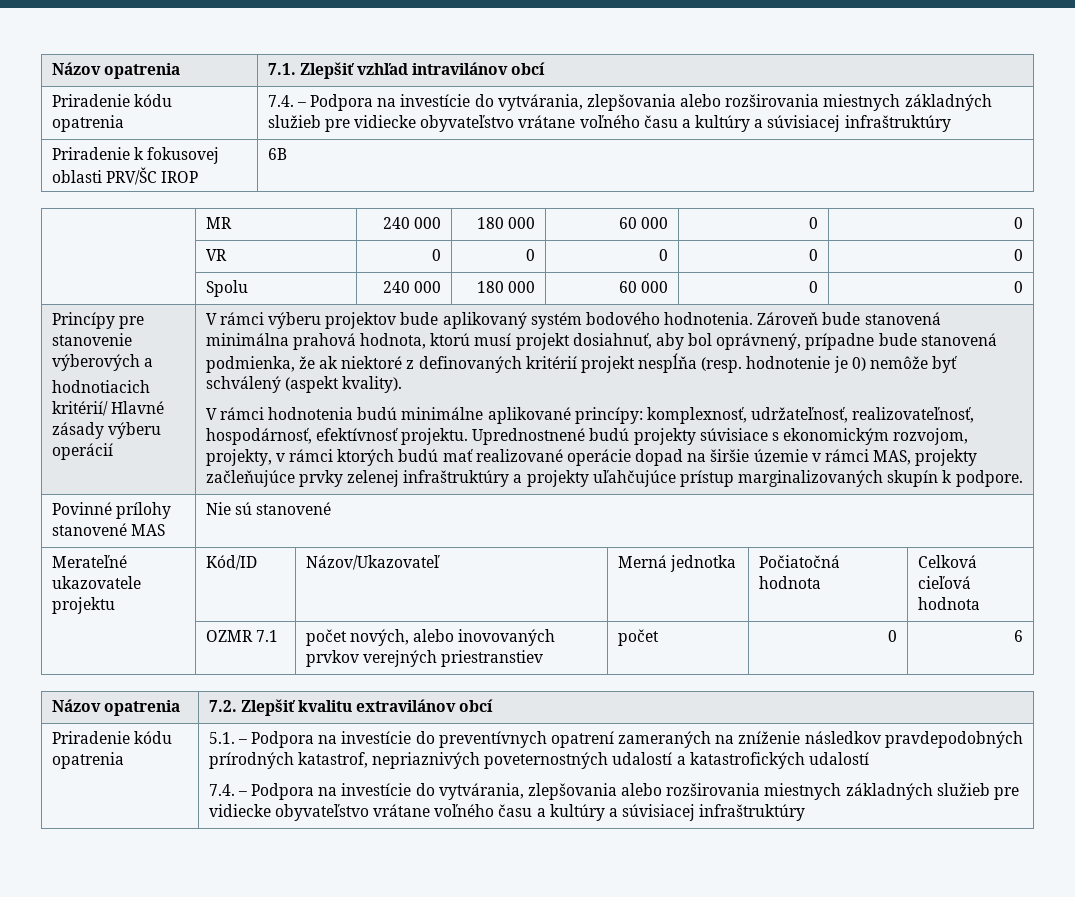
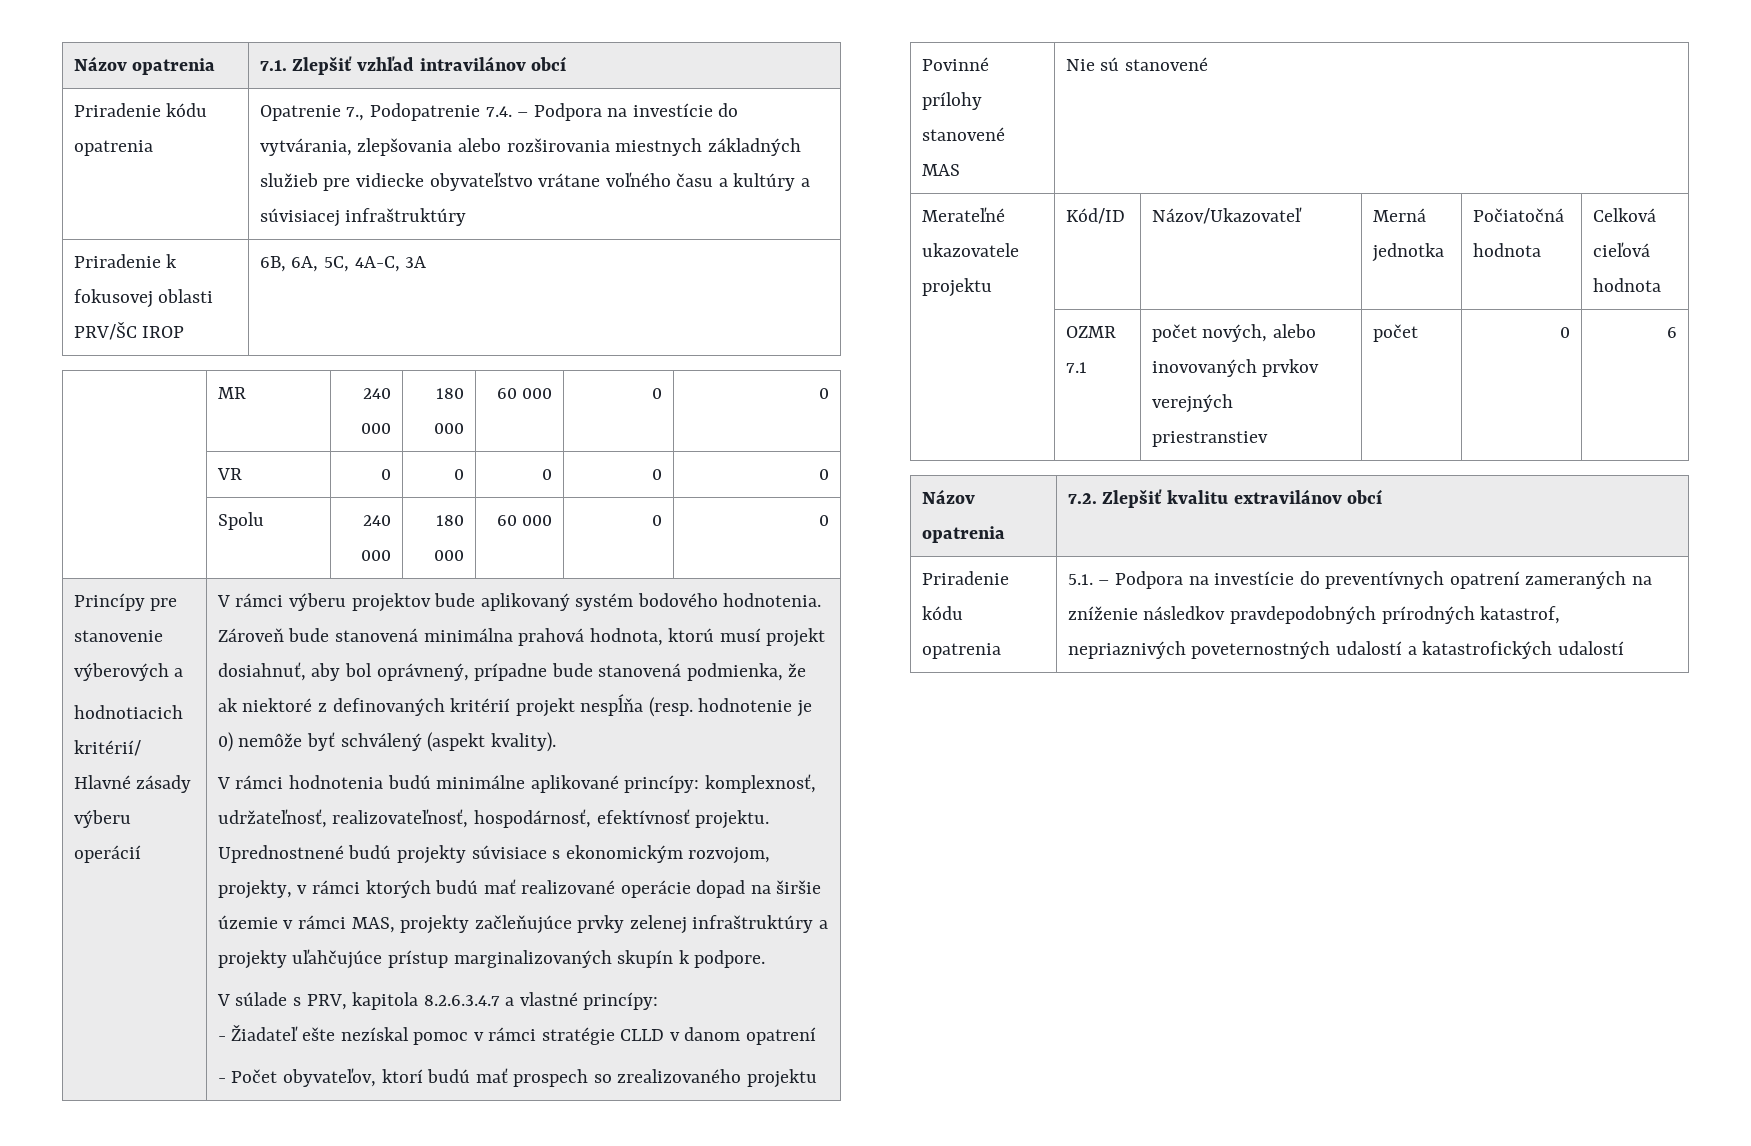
(124, 123) none -> [259,103,480,121] Opatrenie 7., Podopatrenie
[267,148,287,160] 6B -> [259,256,427,272] 6B, 6A, 5C, 4A-C, 3A
(1023, 478) none -> [216,992,659,1010] [217,1025,816,1045] [217,1068,817,1088] // V súlade s PRV, kapitola 8.2.6.3.4.7 a vlastné princípy: // - Žiadateľ ešte nezískal pomoc v rámci stratégie CLLD v danom opatrení // - Počet obyvateľov, ktorí budú mať prospech so zrealizovaného projektu
[208,783,1020,800] [208,804,806,821] // 7.4. – Podpora na investície do vytvárania, zlepšovania alebo rozširovania miestnych základných služieb pre vidiecke obyvateľstvo vrátane voľného času a kultúry a súvisiacej infraštruktúry -> (1624, 648) none

